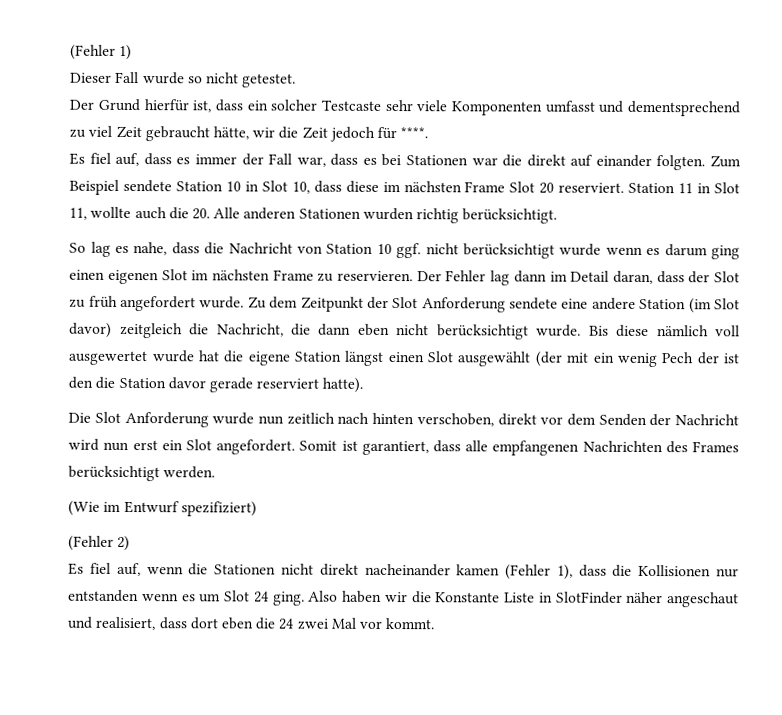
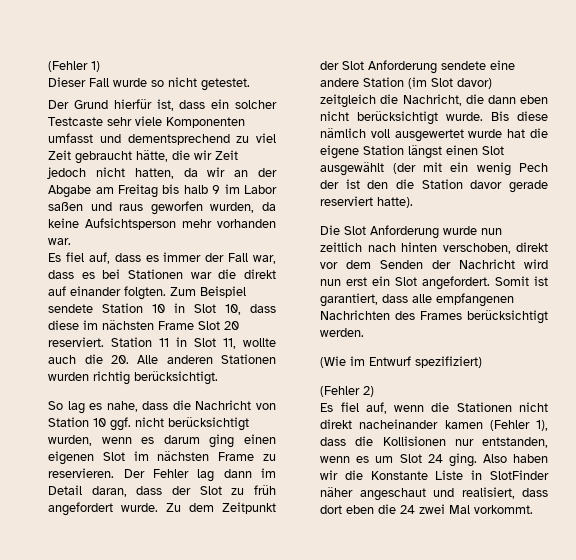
[252,126,429,142] wir die Zeit jedoch für ****. -> [172,150,239,160] [47,167,278,179] [48,184,277,198] [48,201,276,215] [48,218,276,230] [48,238,72,245] die wir Zeit jedoch nicht hatten, da wir an der Abgabe am Freitag bis halb 9 im Labor saßen und raus geworfen wurden, da keine Aufsichtsperson mehr vorhanden war.
[559,243,602,256] wurde -> [48,435,93,446] wurden,
[68,589,140,603] entstanden -> [482,437,548,448] entstanden,
[358,617,435,630] vor kommt. -> [474,505,534,514] vorkommt.

